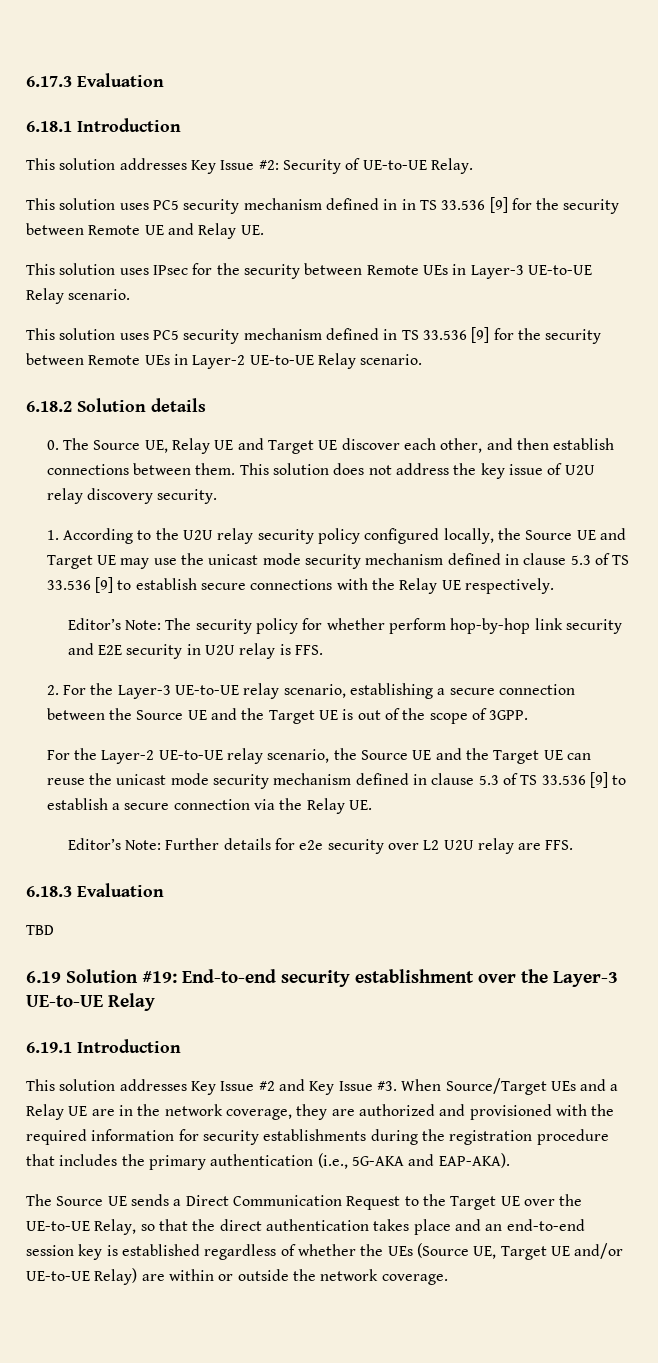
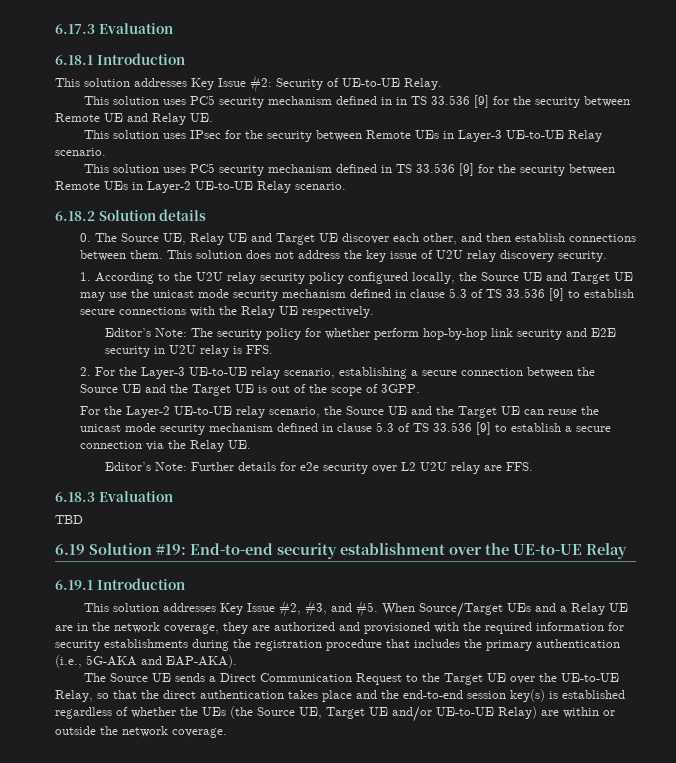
[553,971,618,987] Layer-3 -> (509, 549) none
[258,1079,397,1095] #2 and Key Issue #3. -> [279,600,379,617] #2, #3, and #5.
[485,1224,503,1231] an -> [381,690,399,699] the
[78,1244,103,1260] key -> [510,689,545,702] key(s)
[416,1243,469,1258] (Source -> [230,706,295,719] (the Source

